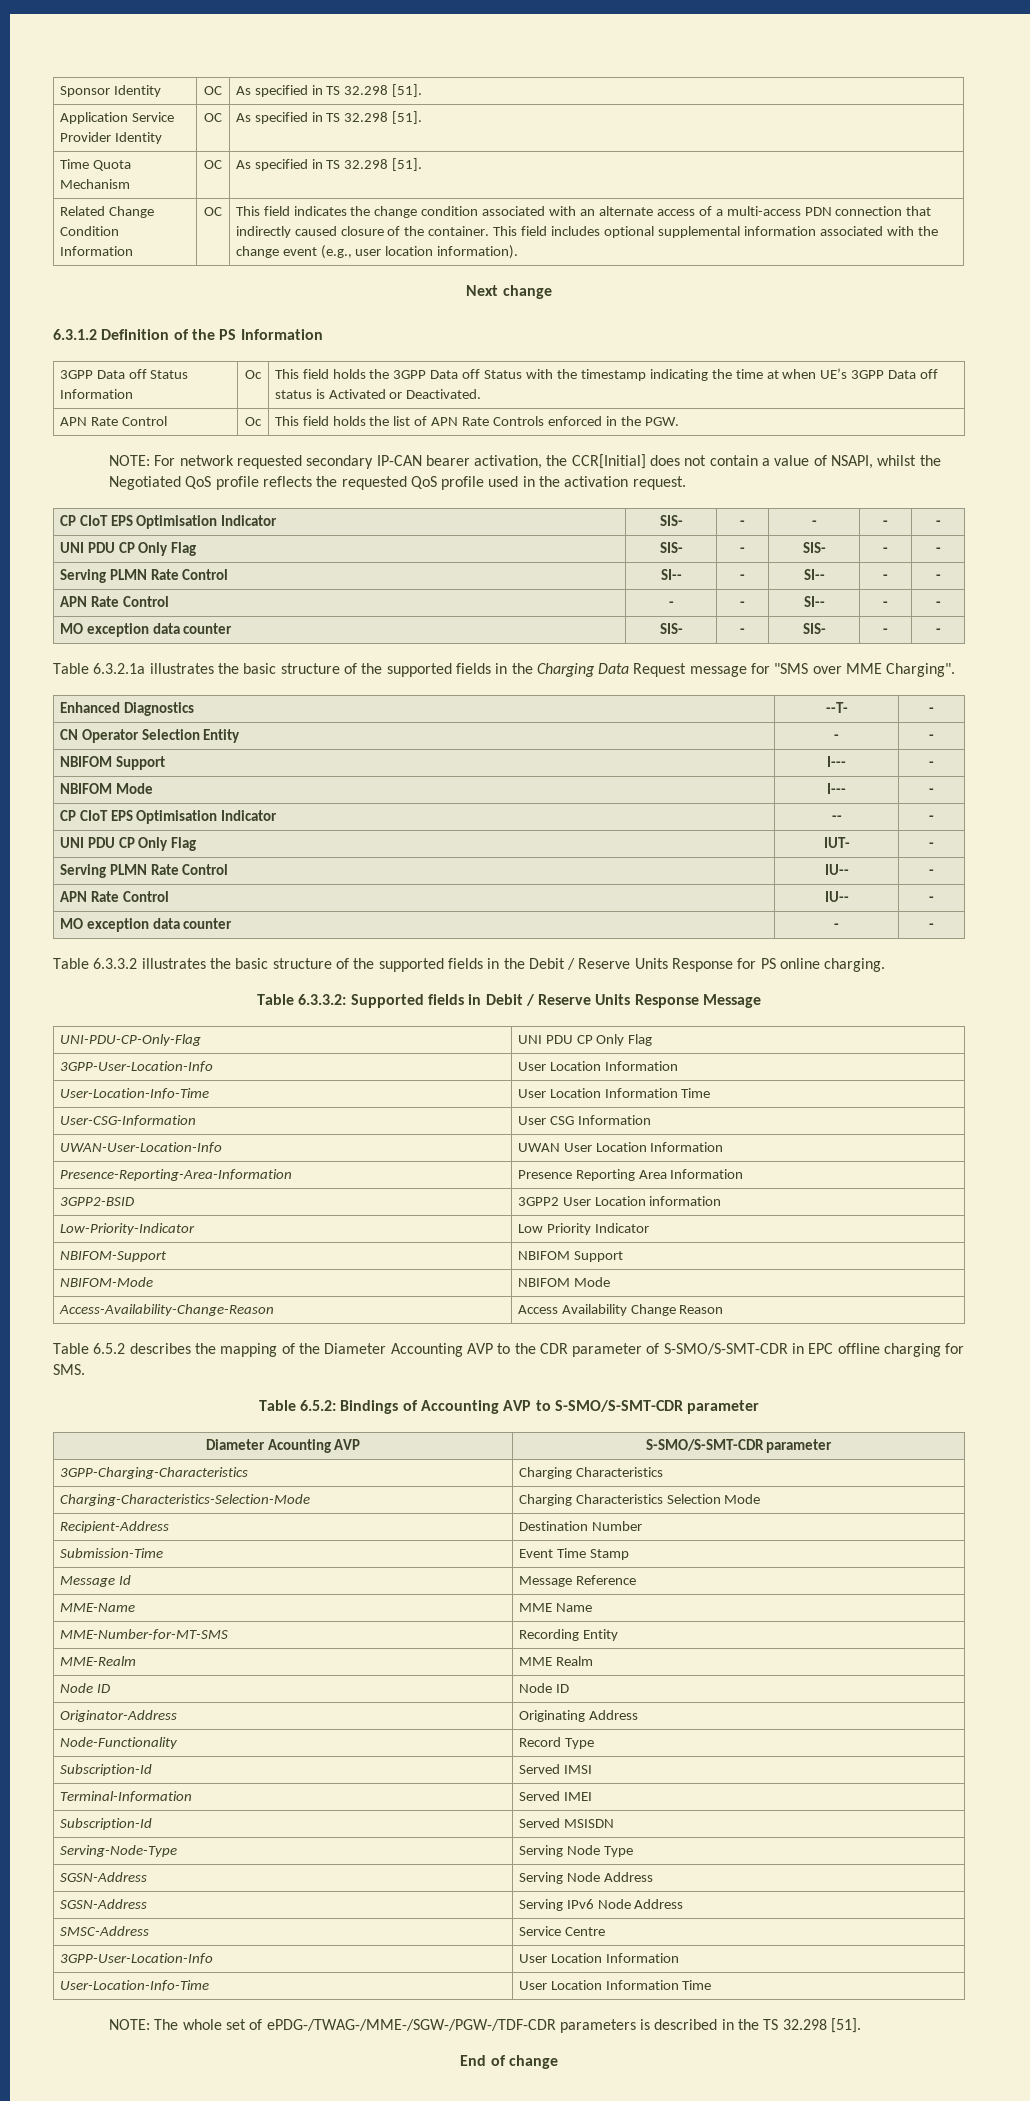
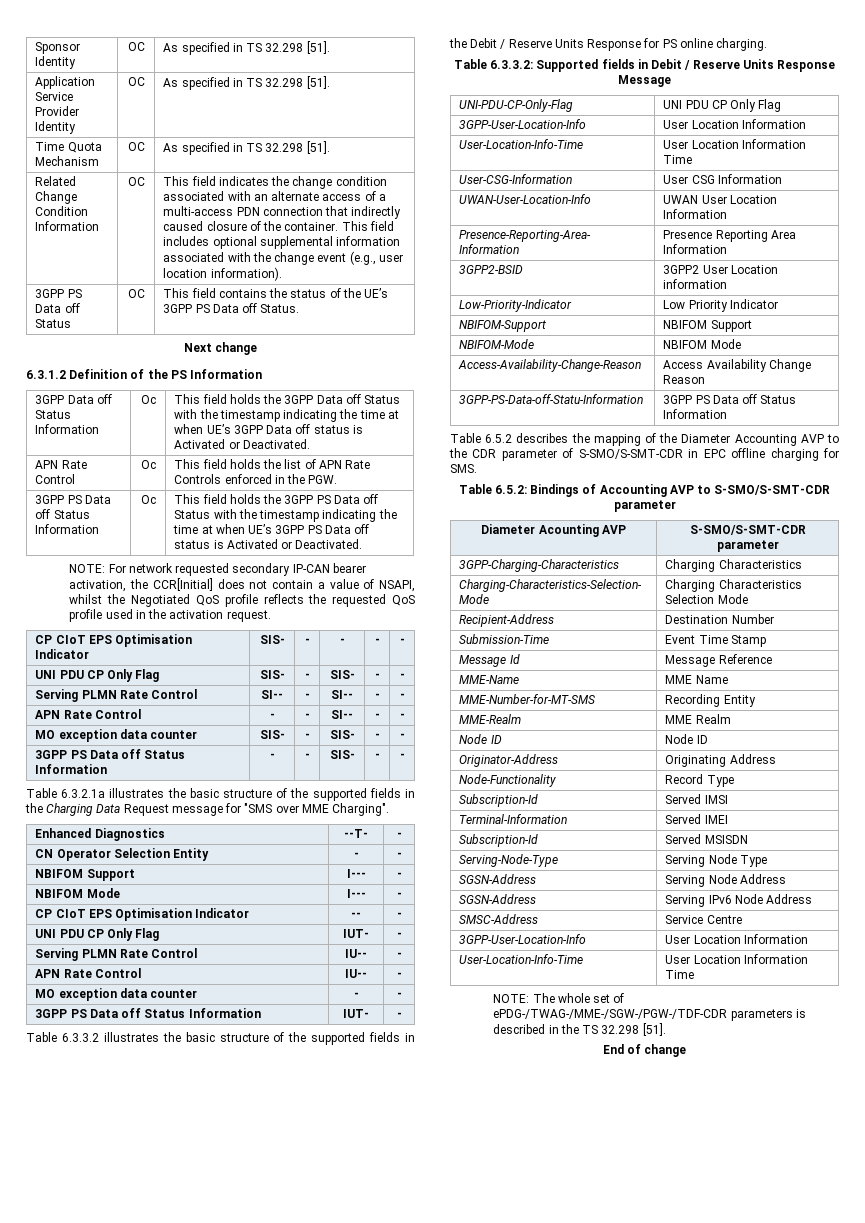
(519, 252) none -> [35,289,82,298] [35,303,80,313] [35,319,72,328] [127,289,145,298] [163,288,389,298] [163,303,300,313] // 3GPP PS Data off Status | OC | This field contains the status of the UE’s 3GPP PS Data off Status.
(679, 421) none -> [35,495,111,504] [35,509,90,519] [35,524,100,534] [140,495,156,504] [174,494,379,504] [174,509,397,522] [173,524,370,534] [174,539,363,549] // 3GPP PS Data off Status Information | Oc | This field holds the 3GPP PS Data off Status with the timestamp indicating the time at when UE’s 3GPP PS Data off status is Activated or Deactivated.
(941, 631) none -> [35,749,186,759] [35,764,108,774] [269,753,275,759] [304,753,310,759] [329,750,355,759] [374,753,380,759] [399,753,405,759] // 3GPP PS Data off Status Information | - | - | SIS- | - | -
(934, 926) none -> [35,1008,261,1018] [343,1009,369,1018] [396,1012,402,1018] // 3GPP PS Data off Status Information | IUT- | -
(724, 1309) none -> [459,394,644,404] [663,394,797,404] [663,409,728,419] // 3GPP-PS-Data-off-Statu-Information | 3GPP PS Data off Status Information

